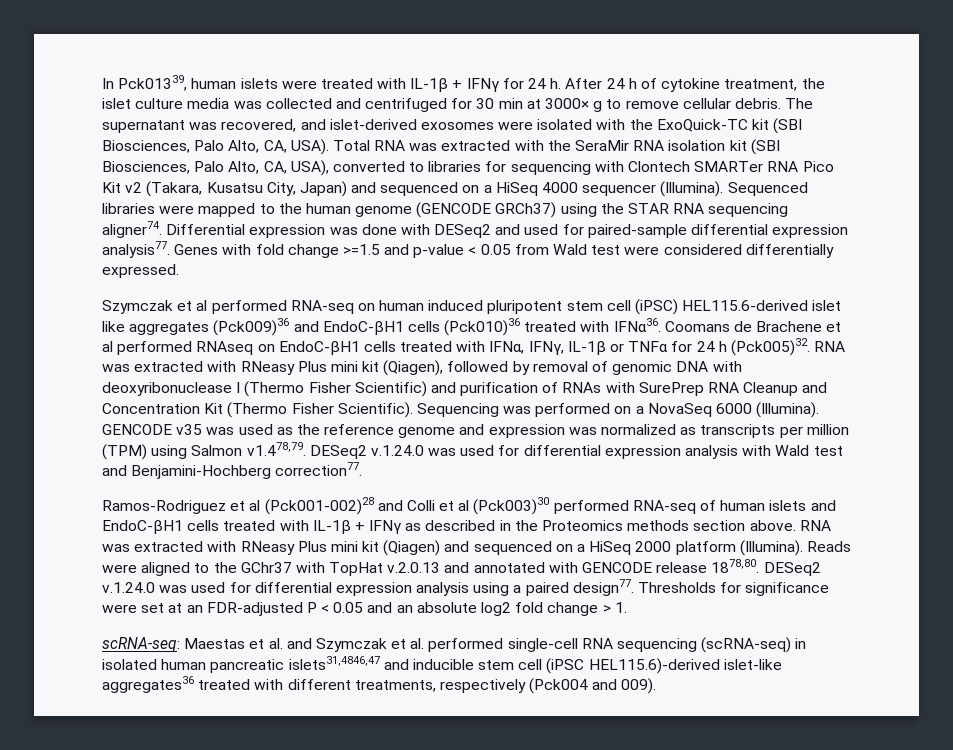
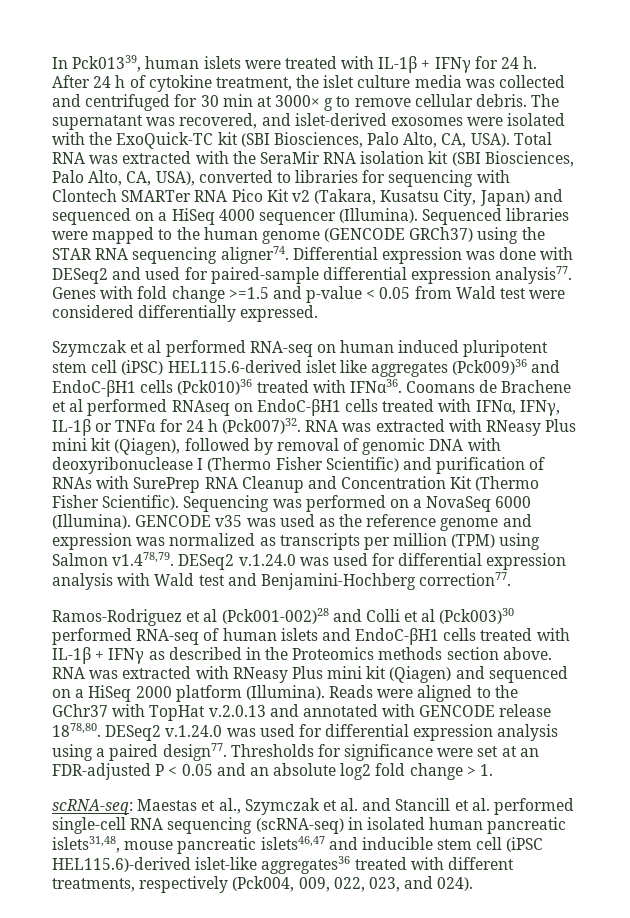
[730,338,810,356] (Pck005)32. -> [222,418,302,434] (Pck007)32.
(265, 644) none -> [218,798,337,815] al., Szymczak et
[315,638,387,652] Szymczak -> [395,798,451,811] Stancill
[288,656,380,670] islets31,4846,47 -> [52,836,325,854] islets31,48, mouse pancreatic islets46,47
[529,678,657,694] (Pck004 and 009). -> [232,876,474,892] (Pck004, 009, 022, 023, and 024).

